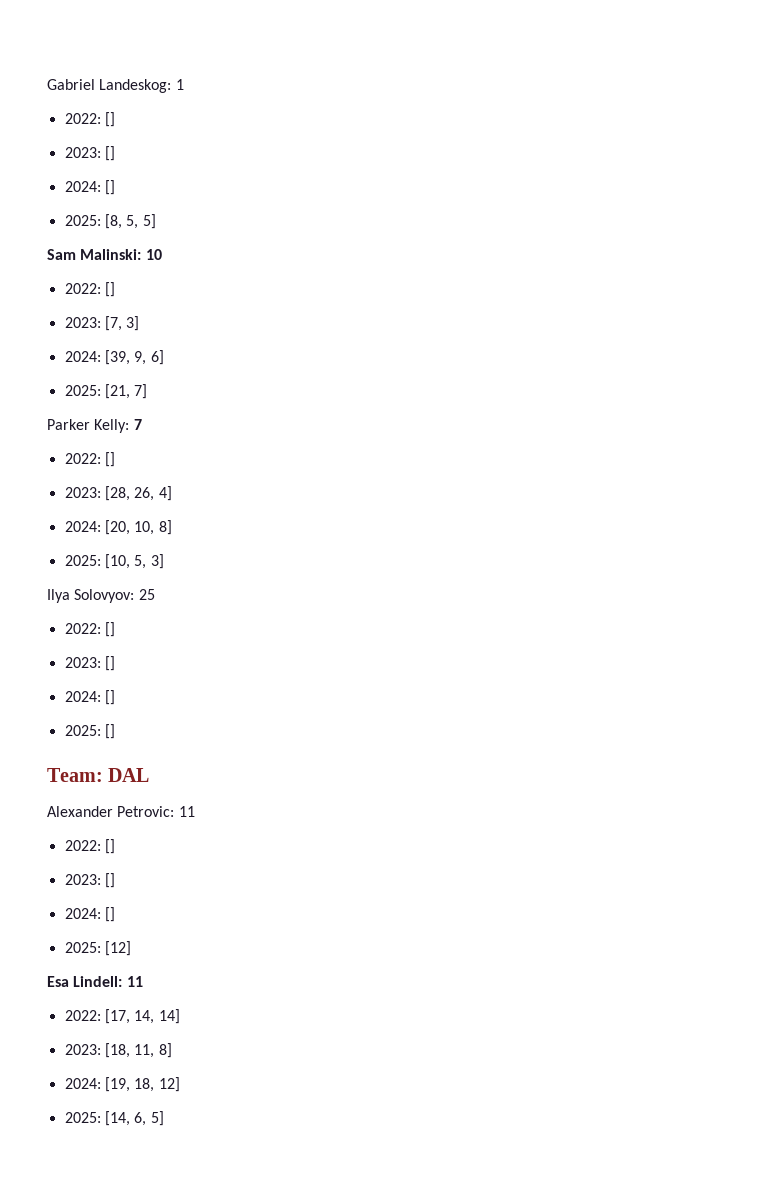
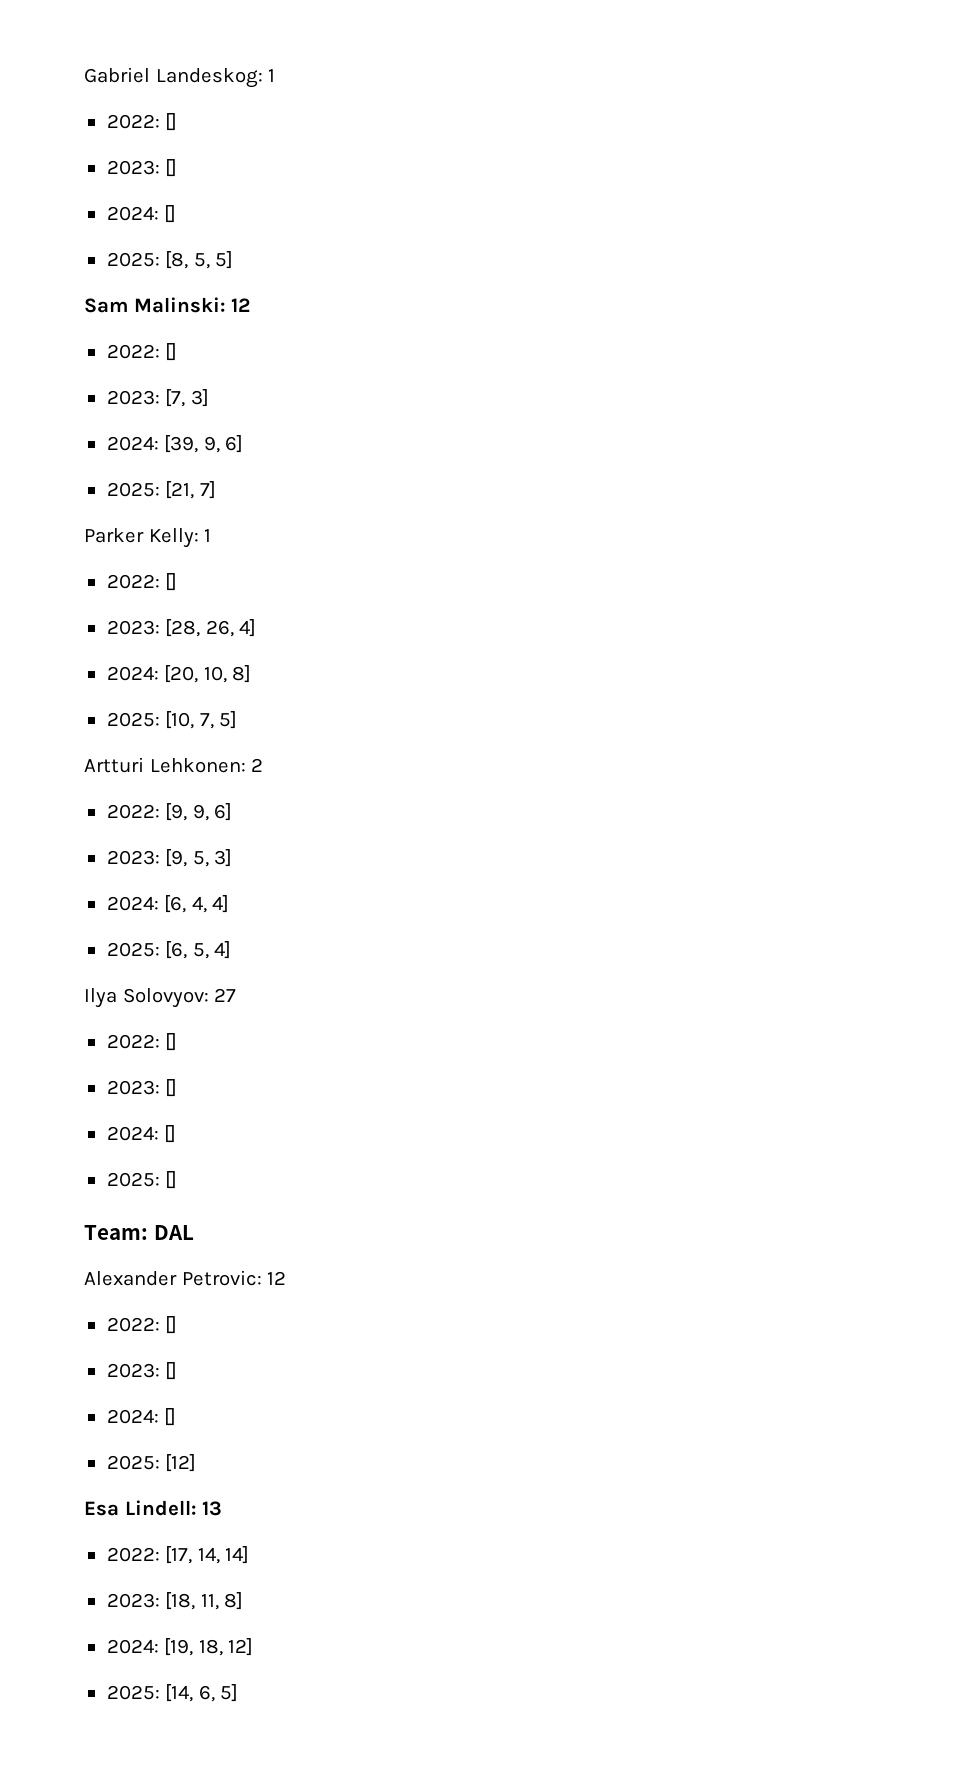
[145,249,162,260] 10 -> [231,298,251,312] 12
[133,419,142,430] 7 -> [204,529,212,542] 1
[134,554,164,569] 5, 3] -> [199,711,238,729] [84,757,264,773] [106,803,233,821] [106,849,233,867] [106,895,230,913] [106,941,232,959] 7, 5] // Artturi Lehkonen: 2 // 2022: [9, 9, 6] // 2023: [9, 5, 3] // 2024: [6, 4, 4] // 2025: [6, 5, 4]
[138,589,155,600] 25 -> [214,988,237,1002] 27
[178,806,195,817] 11 -> [267,1271,287,1285] 12
[126,976,143,987] 11 -> [202,1501,223,1516] 13

